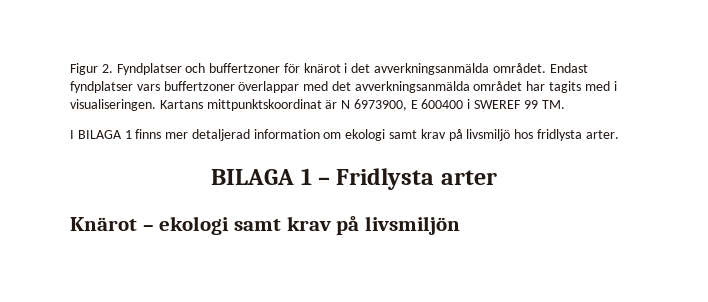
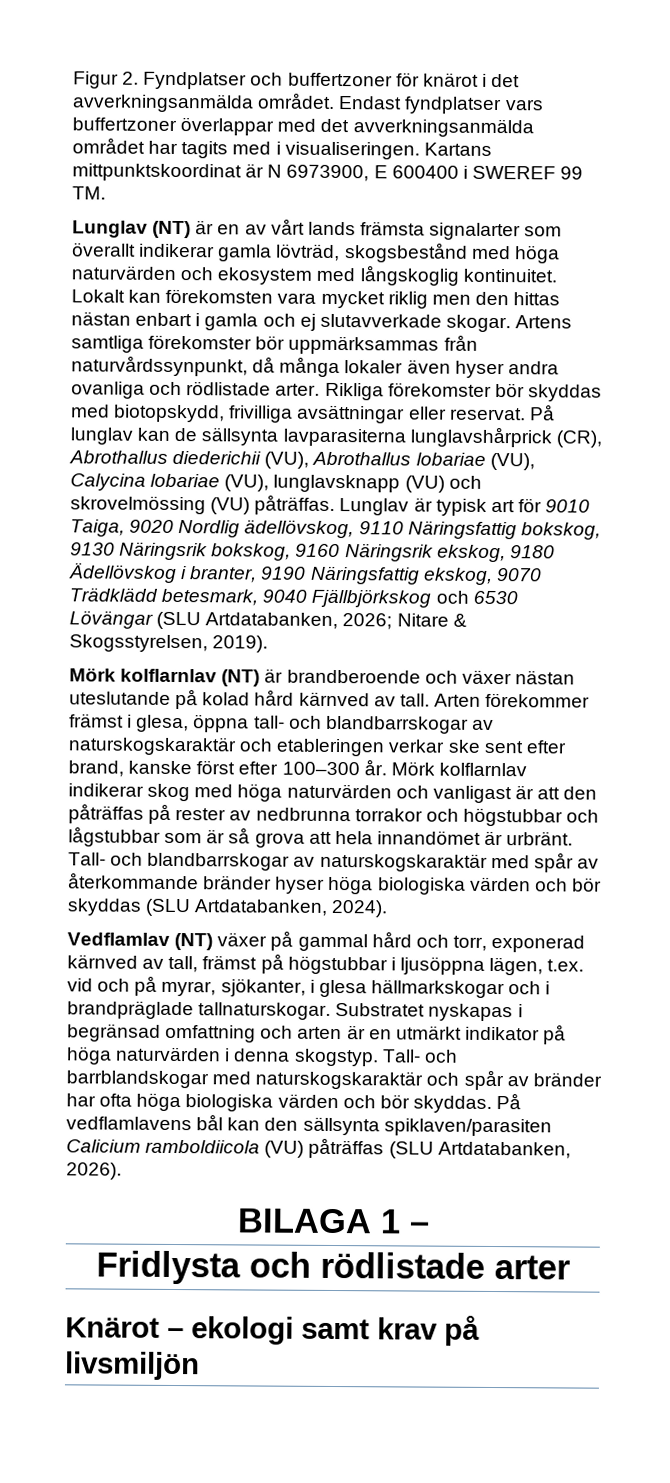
[70,129,619,141] I BILAGA 1 finns mer detaljerad information om ekologi samt krav på livsmiljö hos fridlysta arter. -> [72,218,563,241] [72,242,560,264] [71,265,557,286] [71,288,561,309] [71,311,573,333] [71,334,478,355] [71,355,559,379] [71,381,602,402] [71,404,555,424] [70,426,602,448] [69,450,535,471] [70,473,482,493] [70,494,591,516] [70,519,601,540] [70,541,555,563] [68,562,542,585] [69,587,518,608] [69,610,467,630] [69,634,269,653] [69,668,575,687] [69,688,591,710] [69,713,494,734] [68,736,567,757] [68,759,527,777] [68,783,598,804] [68,803,600,827] [68,826,574,848] [68,852,599,873] [68,872,602,895] [67,898,389,918] [67,930,586,953] [67,953,585,976] [67,975,551,999] [67,1000,523,1022] [67,1023,567,1045] [66,1046,458,1067] [66,1069,602,1091] [66,1092,522,1113] [66,1114,552,1137] [66,1137,571,1159] [66,1162,122,1180] Lunglav (NT) är en av vårt lands främsta signalarter som överallt indikerar gamla lövträd, skogsbestånd med höga naturvärden och ekosystem med långskoglig kontinuitet. Lokalt kan förekomsten vara mycket riklig men den hittas nästan enbart i gamla och ej slutavverkade skogar. Artens samtliga förekomster bör uppmärksammas från naturvårdssynpunkt, då många lokaler även hyser andra ovanliga och rödlistade arter. Rikliga förekomster bör skyddas med biotopskydd, frivilliga avsättningar eller reservat. På lunglav kan de sällsynta lavparasiterna lunglavshårprick (CR), Abrothallus diederichii (VU), Abrothallus lobariae (VU), Calycina lobariae (VU), lunglavsknapp (VU) och skrovelmössing (VU) påträffas. Lunglav är typisk art för 9010 Taiga, 9020 Nordlig ädellövskog, 9110 Näringsfattig bokskog, 9130 Näringsrik bokskog, 9160 Näringsrik ekskog, 9180 Ädellövskog i branter, 9190 Näringsfattig ekskog, 9070 Trädklädd betesmark, 9040 Fjällbjörkskog och 6530 Lövängar (SLU Artdatabanken, 2026; Nitare & Skogsstyrelsen, 2019). // Mörk kolflarnlav (NT) är brandberoende och växer nästan uteslutande på kolad hård kärnved av tall. Arten förekommer främst i glesa, öppna tall- och blandbarrskogar av naturskogskaraktär och etableringen verkar ske sent efter brand, kanske först efter 100–300 år. Mörk kolflarnlav indikerar skog med höga naturvärden och vanligast är att den påträffas på rester av nedbrunna torrakor och högstubbar och lågstubbar som är så grova att hela innandömet är urbränt. Tall- och blandbarrskogar av naturskogskaraktär med spår av återkommande bränder hyser höga biologiska värden och bör skyddas (SLU Artdatabanken, 2024). // Vedflamlav (NT) växer på gammal hård och torr, exponerad kärnved av tall, främst på högstubbar i ljusöppna lägen, t.ex. vid och på myrar, sjökanter, i glesa hällmarkskogar och i brandpräglade tallnaturskogar. Substratet nyskapas i begränsad omfattning och arten är en utmärkt indikator på höga naturvärden i denna skogstyp. Tall- och barrblandskogar med naturskogskaraktär och spår av bränder har ofta höga biologiska värden och bör skyddas. På vedflamlavens bål kan den sällsynta spiklaven/parasiten Calicium ramboldiicola (VU) påträffas (SLU Artdatabanken, 2026).
[336,168,435,190] Fridlysta -> [95,1250,485,1285] // Fridlysta och rödlistade

